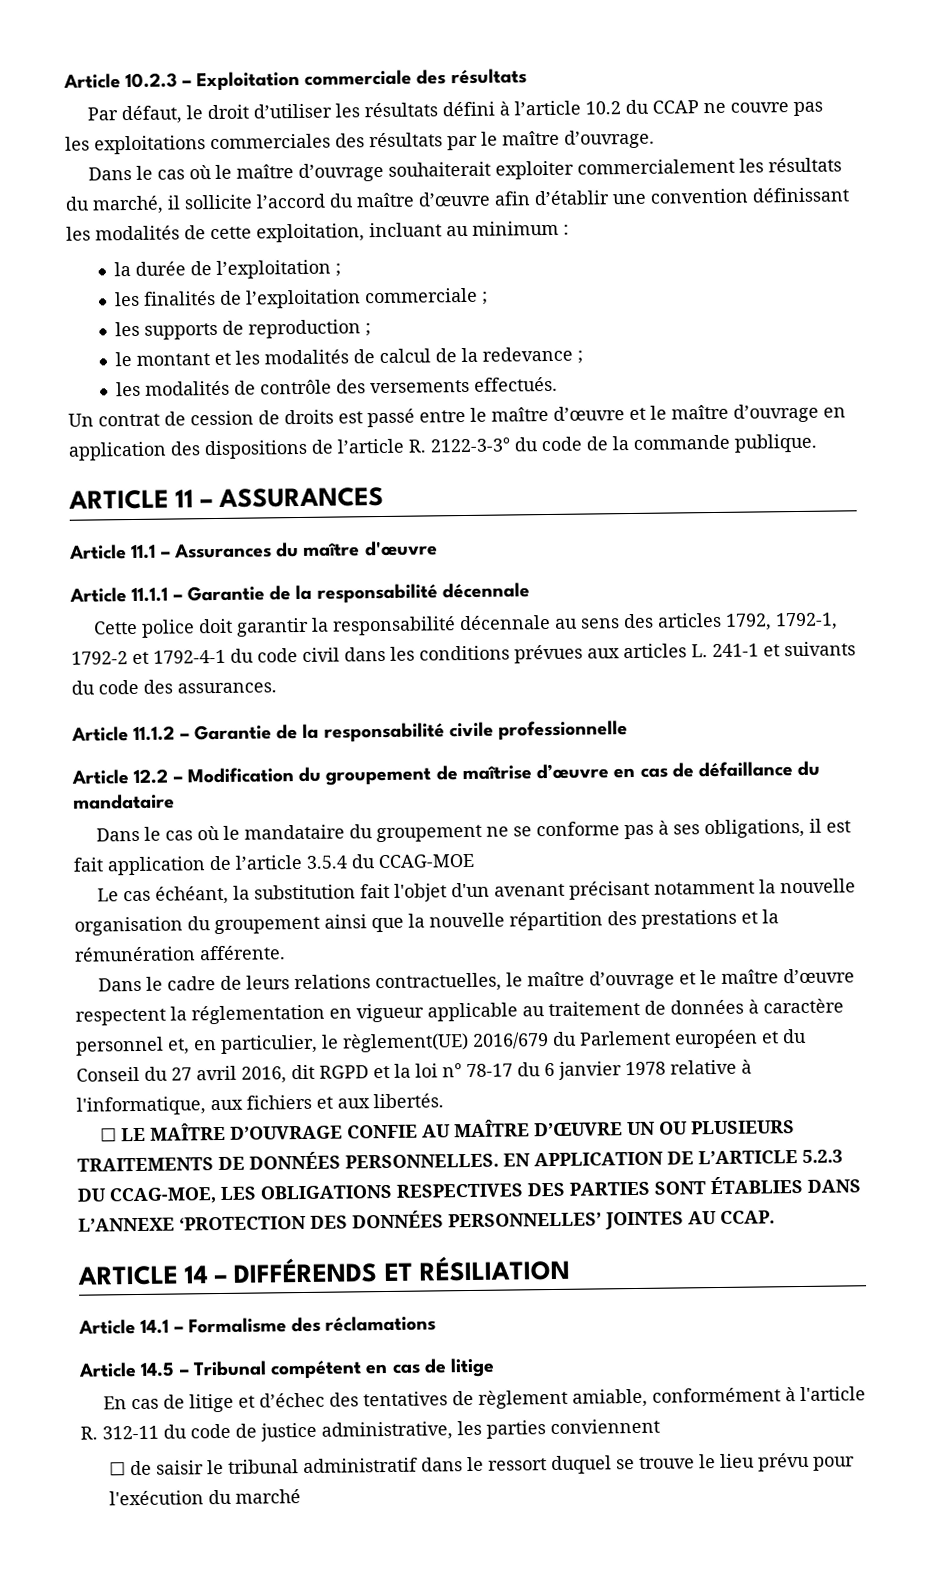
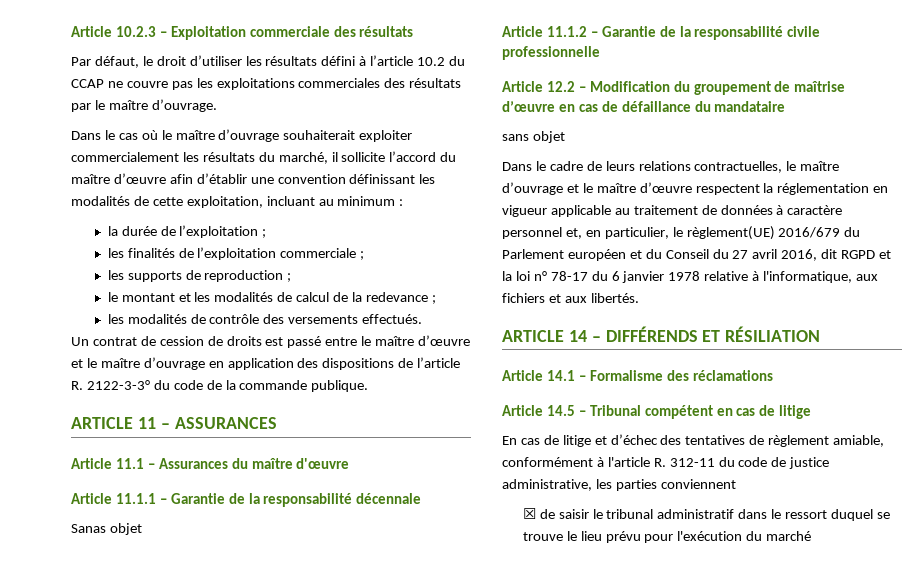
[93,612,839,638] [71,641,856,665] [71,679,277,695] Cette police doit garantir la responsabilité décennale au sens des articles 1792, 1792-1, 1792-2 et 1792-4-1 du code civil dans les conditions prévues aux articles L. 241-1 et suivants du code des assurances. -> [71,523,142,535] Sanas objet
[96,818,852,843] [73,853,474,876] [97,878,857,905] [74,909,779,936] [74,945,286,962] Dans le cas où le mandataire du groupement ne se conforme pas à ses obligations, il est fait application de l’article 3.5.4 du CCAG-MOE // Le cas échéant, la substitution fait l'objet d'un avenant précisant notamment la nouvelle organisation du groupement ainsi que la nouvelle répartition des prestations et la rémunération afférente. -> [502,131,565,143] sans objet
[100,1119,796,1142] [77,1149,843,1172] [77,1175,861,1205] [78,1210,775,1232] // ☐ LE MAÎTRE D’OUVRAGE CONFIE AU MAÎTRE D’ŒUVRE UN OU PLUSIEURS TRAITEMENTS DE DONNÉES PERSONNELLES. EN APPLICATION DE L’ARTICLE 5.2.3 DU CCAG-MOE, LES OBLIGATIONS RESPECTIVES DES PARTIES SONT ÉTABLIES DANS L’ANNEXE ‘PROTECTION DES DONNÉES PERSONNELLES’ JOINTES AU CCAP. -> (639, 298) none
[108,1461,126,1476] ☐ -> [522,508,536,519] ☒

